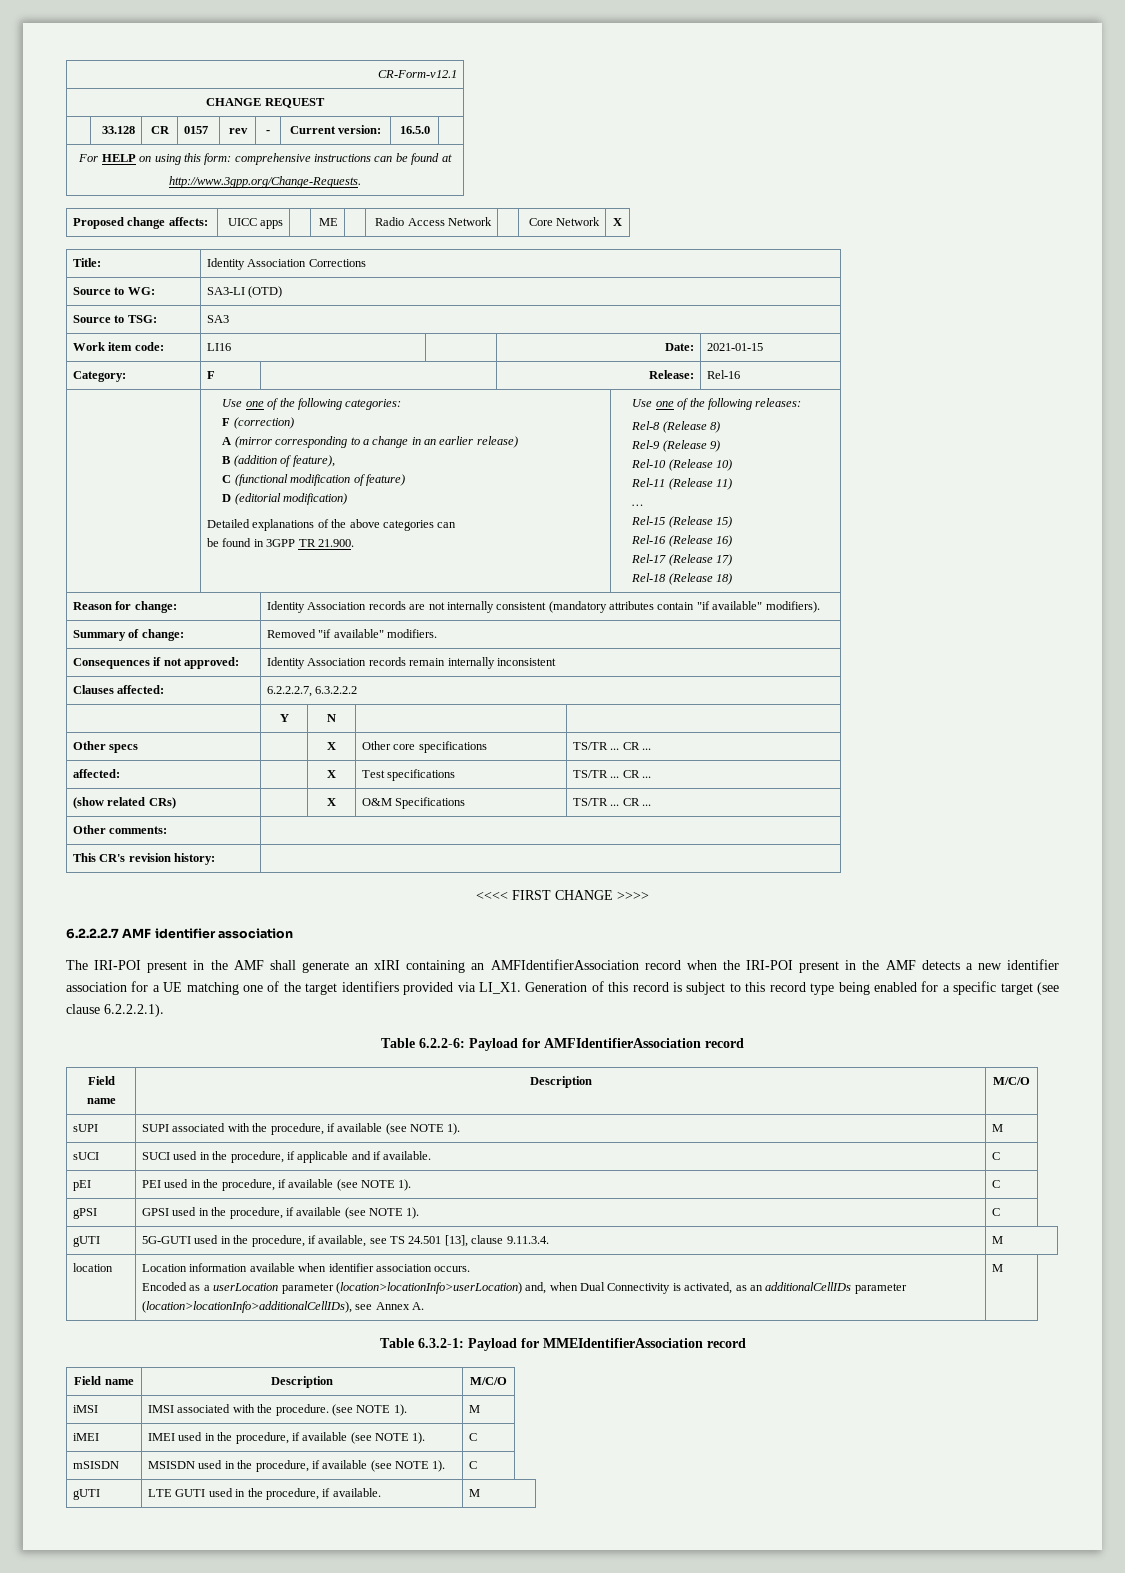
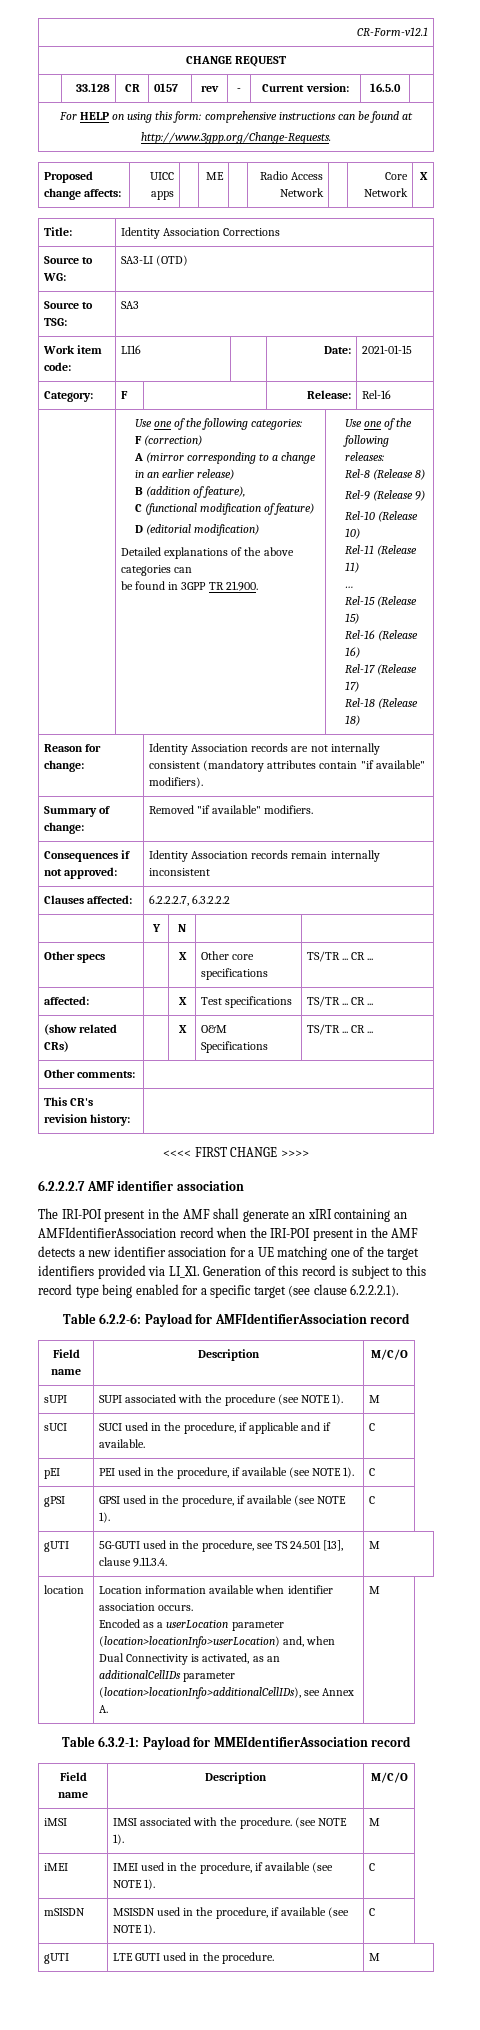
[270,1123,383,1135] procedure, if available -> [224,1394,276,1406] procedure
[307,1235,367,1247] if available, -> (254, 1546) none
[265,1488,381,1500] procedure, if available. -> [221,1952,274,1964] procedure.

